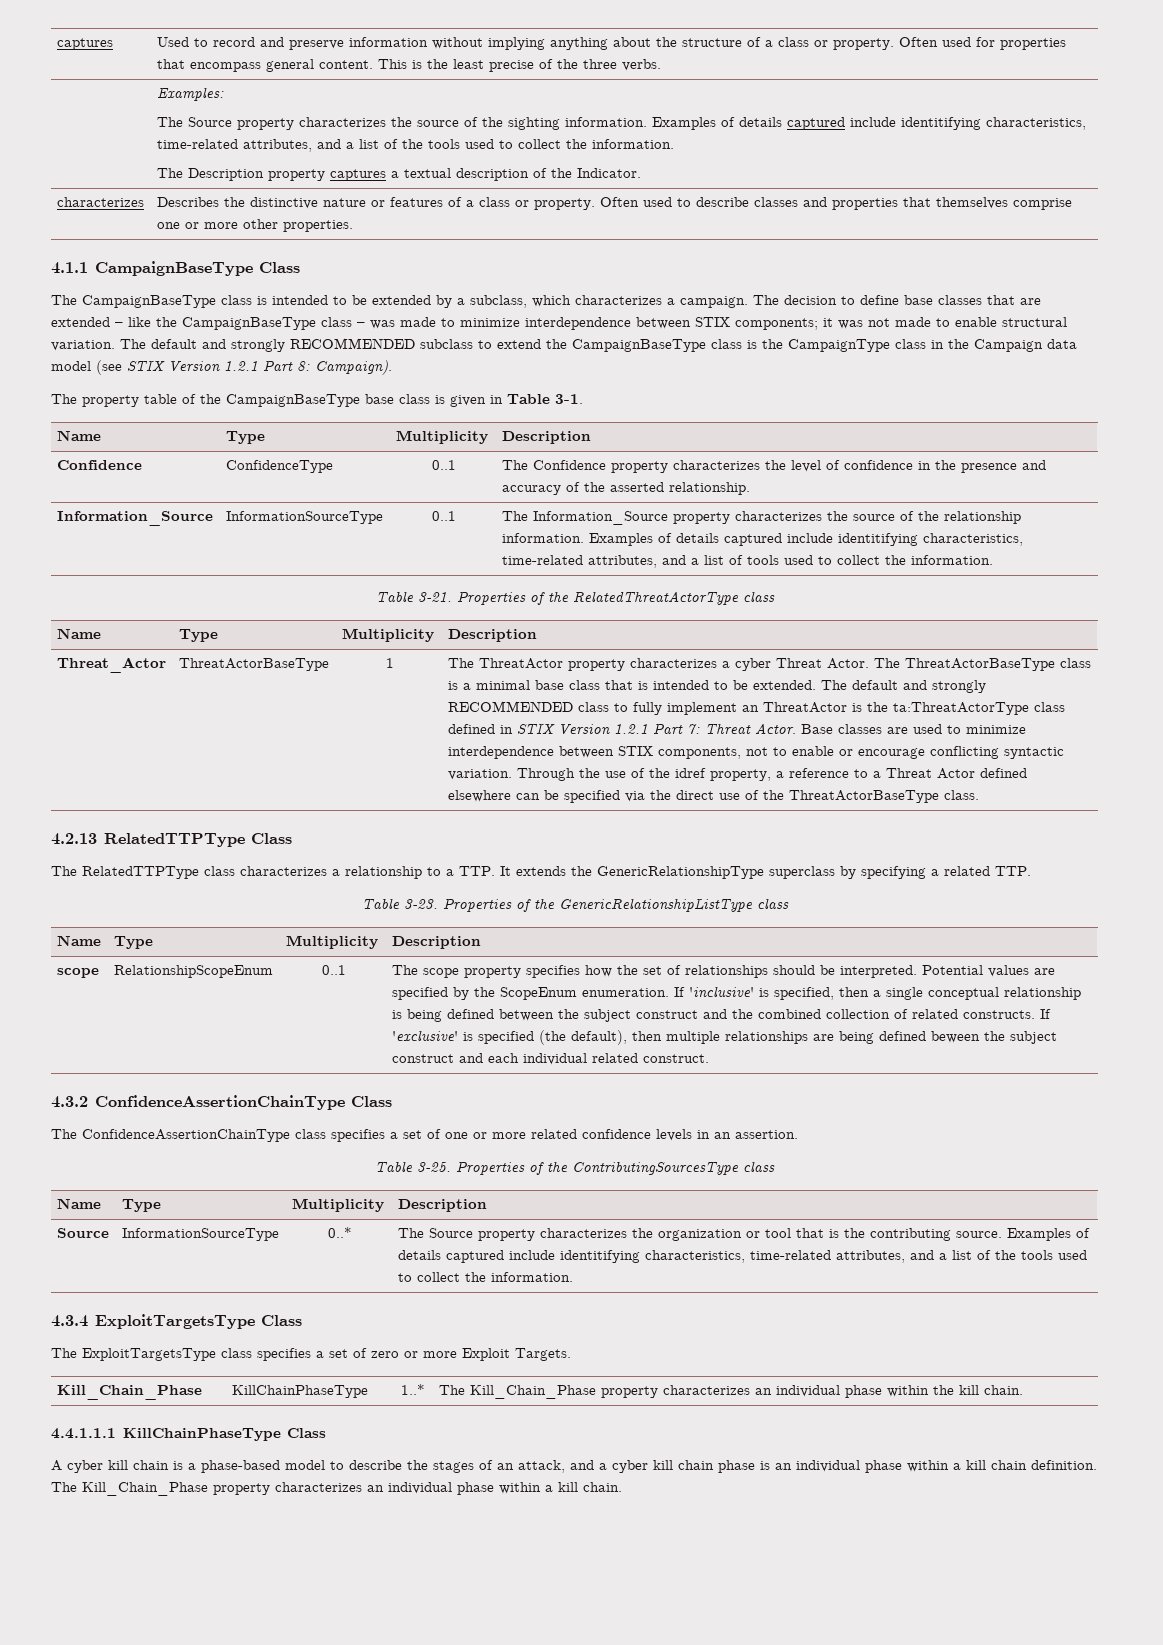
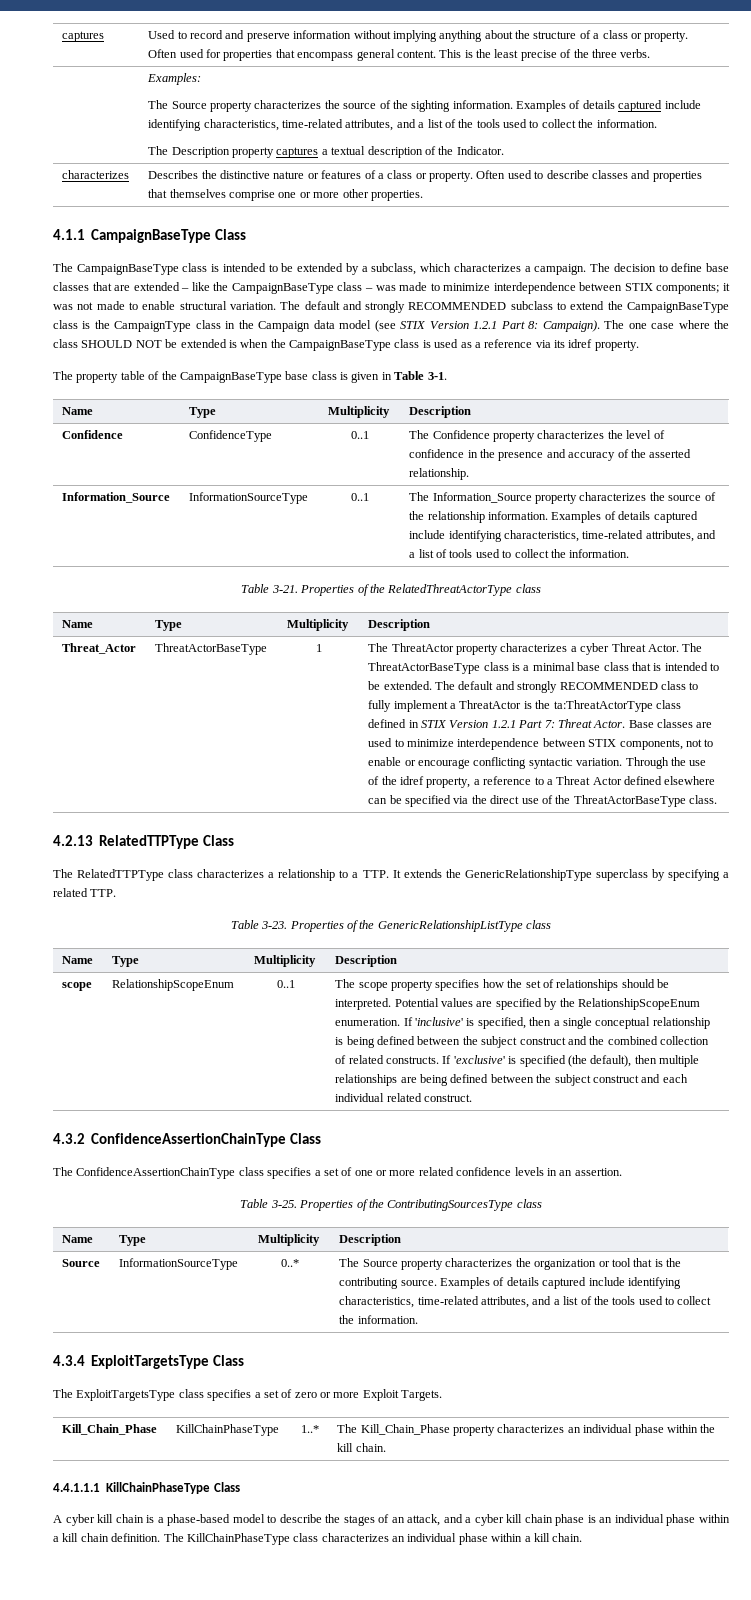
[901,117,982,130] identitifying -> [148,119,202,131] identifying
(392, 367) none -> [604,320,730,329] [53,339,639,351] The one case where the class SHOULD NOT be extended is when the CampaignBaseType class is used as a reference via its idref property.
[838,533,919,546] identitifying -> [448,530,502,542] identifying
[742,705,760,712] an -> [450,703,457,709] a
[500,987,578,1000] ScopeEnum -> [577,998,700,1010] RelationshipScopeEnum
[931,1031,981,1043] beween -> [490,1074,534,1083] between
[560,1250,641,1263] identitifying -> [627,1277,681,1289] identifying
[82,1482,270,1496] Kill_Chain_Phase property -> [186,1533,319,1545] KillChainPhaseType class

